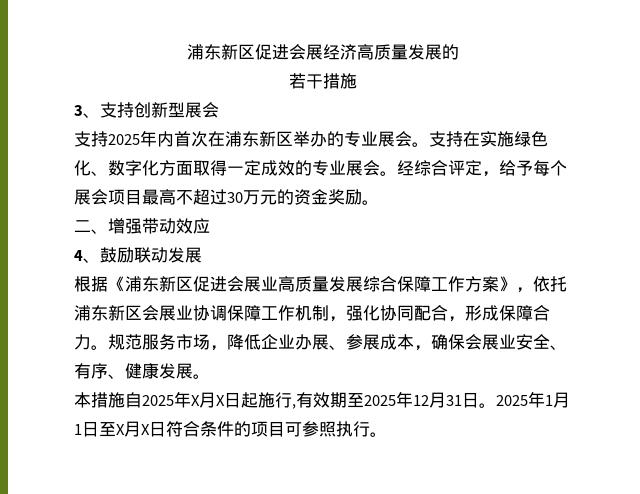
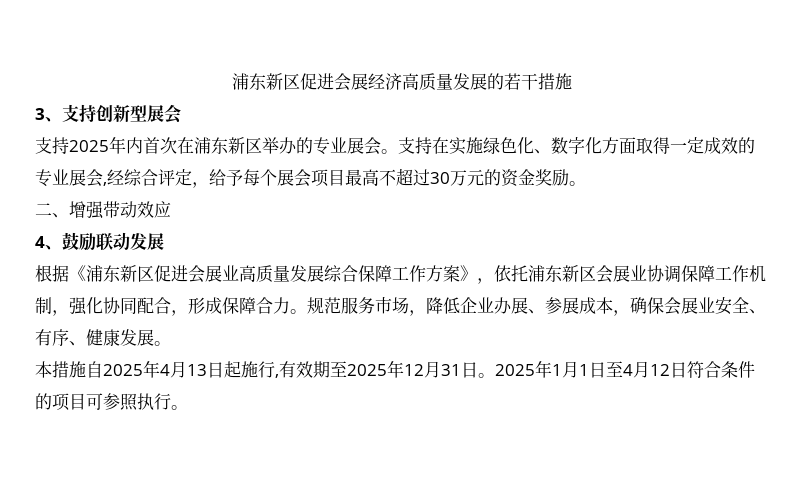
(459, 52) // -> (504, 81) none
[380,171,397,176] 。 -> [103,182,107,186] ,
[191,392,225,408] X月X -> [160,361,207,378] 4月13
[116,421,150,437] X月X -> [623,361,670,378] 4月12

